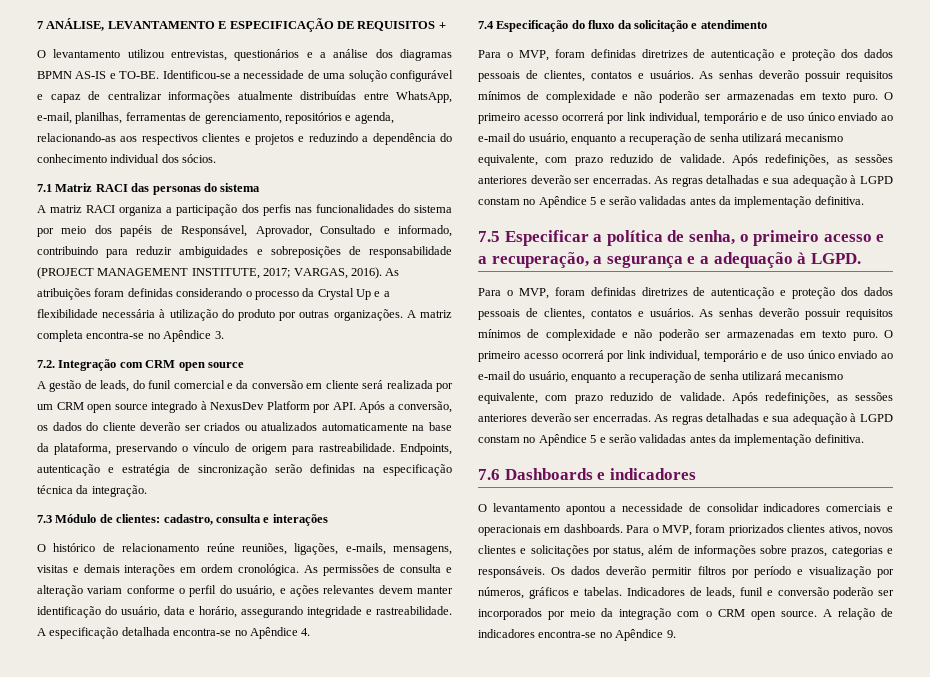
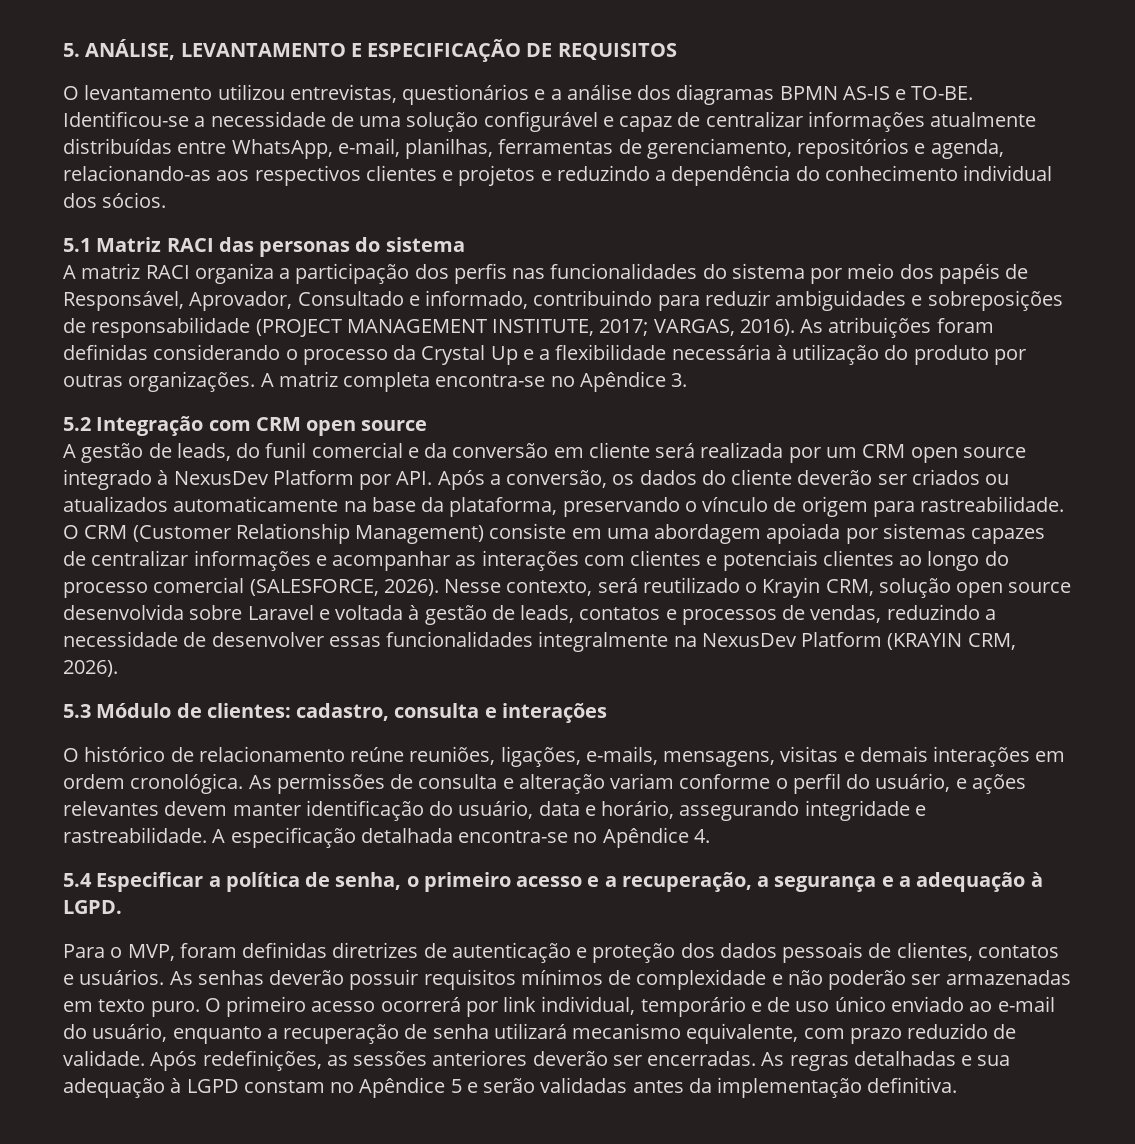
[37,21,43,29] 7 -> [63,43,80,57] 5.
[438,22,446,29] + -> (677, 51) none
[37,184,52,192] 7.1 -> [63,238,91,252] 5.1
[37,360,55,368] 7.2. -> [63,417,91,431] 5.2
[400,443,452,455] [37,464,452,476] [37,485,147,497] [37,515,52,523] Endpoints, autenticação e estratégia de sincronização serão definidas na especificação técnica da integração. // 7.3 -> [63,523,1046,544] [63,550,1009,571] [63,577,1072,598] [63,604,996,625] [63,631,1016,652] [63,660,118,677] [63,704,91,718] O CRM (Customer Relationship Management) consiste em uma abordagem apoiada por sistemas capazes de centralizar informações e acompanhar as interações com clientes e potenciais clientes ao longo do processo comercial (SALESFORCE, 2026). Nesse contexto, será reutilizado o Krayin CRM, solução open source desenvolvida sobre Laravel e voltada à gestão de leads, contatos e processos de vendas, reduzindo a necessidade de desenvolver essas funcionalidades integralmente na NexusDev Platform (KRAYIN CRM, 2026). // 5.3
[478,20,767,32] [478,49,894,61] [478,70,893,82] [478,91,894,103] [478,112,893,124] [478,133,844,145] [478,154,893,166] [478,175,893,187] [478,196,864,208] [478,231,500,242] 7.4 Especificação do fluxo da solicitação e atendimento // Para o MVP, foram definidas diretrizes de autenticação e proteção dos dados pessoais de clientes, contatos e usuários. As senhas deverão possuir requisitos mínimos de complexidade e não poderão ser armazenadas em texto puro. O primeiro acesso ocorrerá por link individual, temporário e de uso único enviado ao e-mail do usuário, enquanto a recuperação de senha utilizará mecanismo equivalente, com prazo reduzido de validade. Após redefinições, as sessões anteriores deverão ser encerradas. As regras detalhadas e sua adequação à LGPD constam no Apêndice 5 e serão validadas antes da implementação definitiva. // 7.5 -> [63,873,92,887] 5.4
[478,468,696,480] [478,503,893,515] [478,524,893,536] [478,545,893,557] [478,566,894,578] [478,587,895,599] [478,608,893,620] [478,629,676,641] // 7.6 Dashboards e indicadores // O levantamento apontou a necessidade de consolidar indicadores comerciais e operacionais em dashboards. Para o MVP, foram priorizados clientes ativos, novos clientes e solicitações por status, além de informações sobre prazos, categorias e responsáveis. Os dados deverão permitir filtros por período e visualização por números, gráficos e tabelas. Indicadores de leads, funil e conversão poderão ser incorporados por meio da integração com o CRM open source. A relação de indicadores encontra-se no Apêndice 9. -> (958, 1085) none

